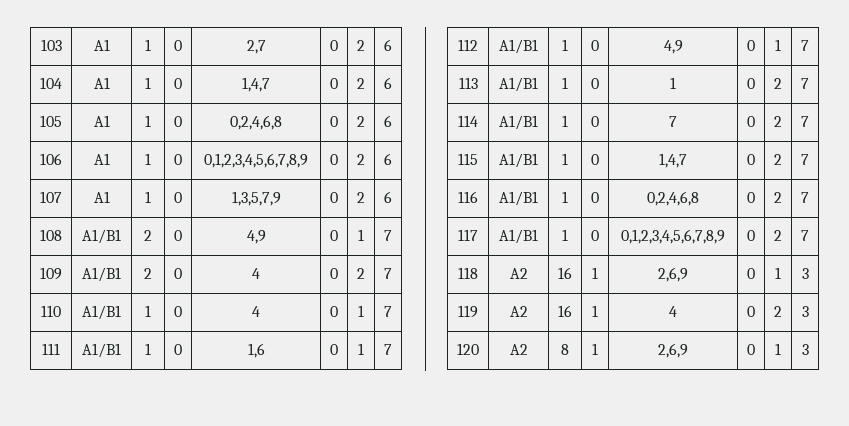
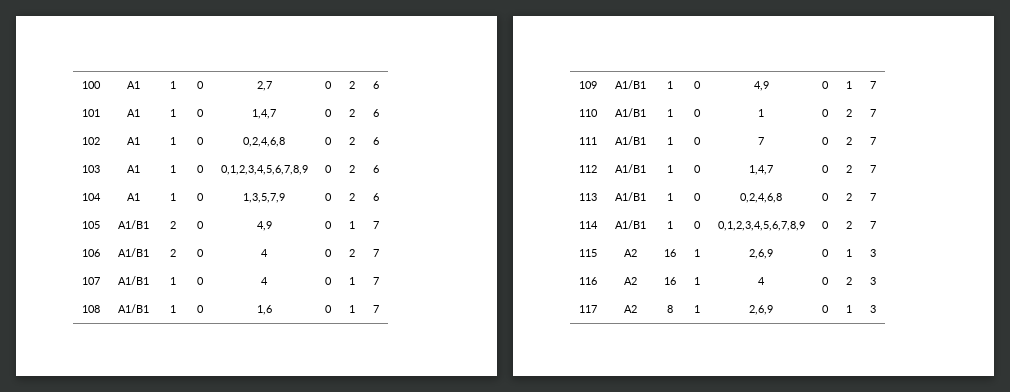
[40,39,62,51] 103 -> [82,81,101,89] 100
[40,77,62,89] 104 -> [82,109,100,117] 101
[40,115,62,127] 105 -> [82,137,100,145] 102
[40,153,62,165] 106 -> [82,165,100,173] 103
[40,191,62,203] 107 -> [82,193,101,201] 104
[40,229,62,241] 108 -> [82,221,100,229] 105
[40,267,62,280] 109 -> [82,249,100,257] 106
[41,305,61,317] 110 -> [82,277,100,285] 107
[42,343,60,355] 111 -> [82,305,100,313] 108
[458,39,478,51] 112 -> [579,81,597,89] 109
[458,77,478,89] 113 -> [579,109,598,117] 110
[458,115,478,127] 114 -> [579,137,597,145] 111
[458,153,478,165] 115 -> [579,165,597,173] 112
[458,191,478,203] 116 -> [579,193,597,201] 113
[458,229,478,241] 117 -> [579,221,598,229] 114
[458,267,478,279] 118 -> [579,249,597,257] 115
[458,305,478,318] 119 -> [579,277,597,285] 116
[457,343,479,355] 120 -> [579,305,597,313] 117

